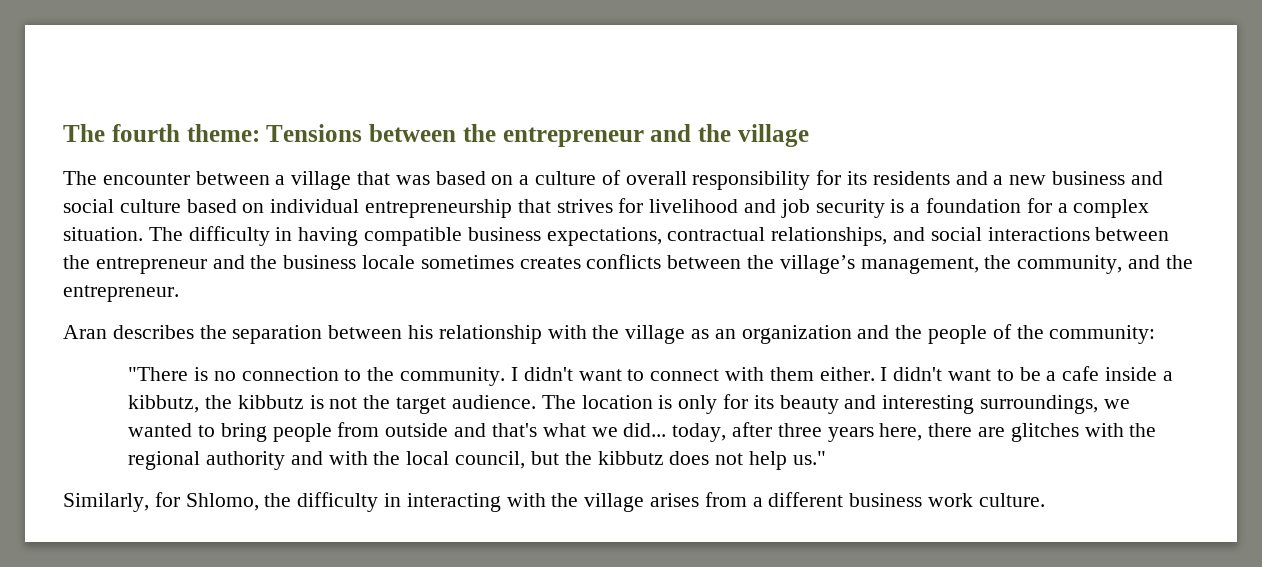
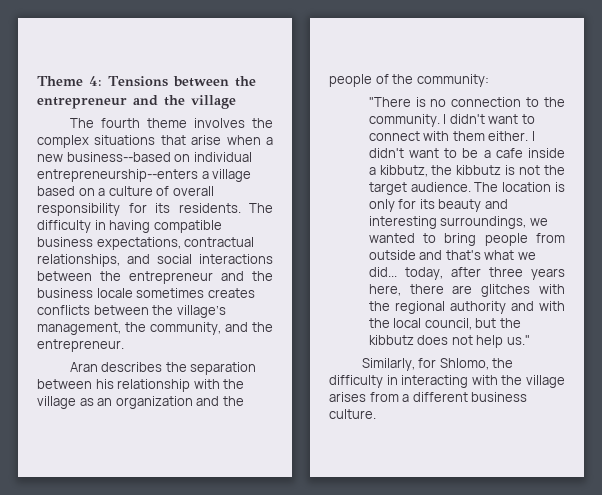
[63,124,260,142] The fourth theme: -> [37,76,102,86] Theme 4:
[102,171,430,190] encounter between a village that was -> [100,118,273,128] [37,135,273,148] [37,152,252,162] [37,169,252,182] fourth theme involves the complex situations that arise when a new business--based on individual entrepreneurship--enters a village
[872,171,1163,185] [63,198,1150,218] [63,227,143,241] residents and a new business and social culture based on individual entrepreneurship that strives for livelihood and job security is a foundation for a complex situation. -> [178,203,241,213] residents.
[928,493,974,507] work -> (528, 397) none

